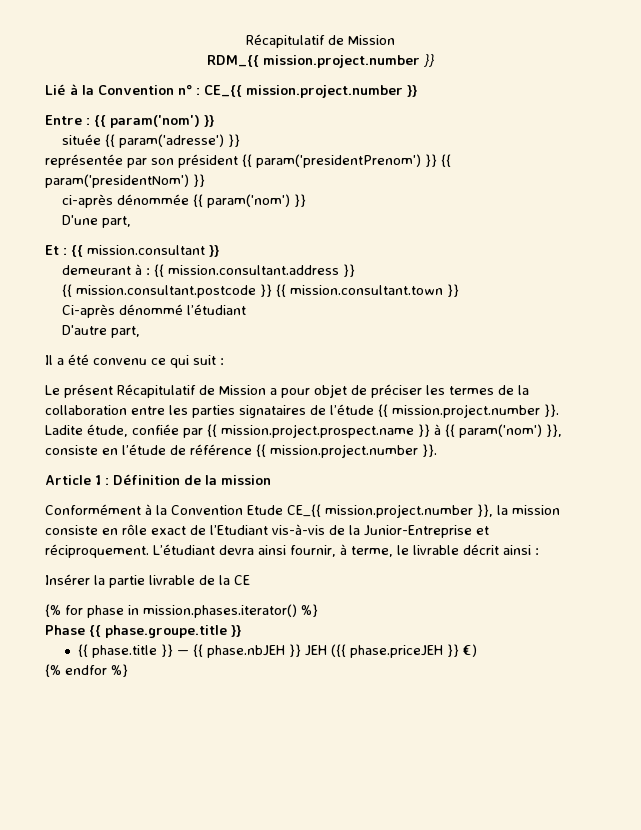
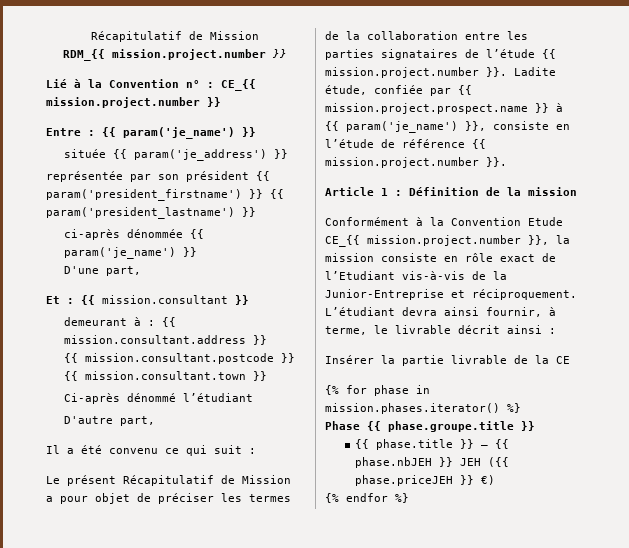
[110,115,200,128] param('nom') -> [123,127,235,139] param('je_name')
[118,134,224,148] param('adresse') -> [133,149,267,161] param('je_address')
[256,154,451,168] [45,174,189,188] param('presidentPrenom') }} {{ param('presidentNom') -> [46,189,284,201] [46,207,235,219] param('president_firstname') }} {{ param('president_lastname')
[206,194,290,208] param('nom') -> [63,247,176,259] param('je_name')
[459,424,542,438] param('nom') -> [346,121,458,133] param('je_name')

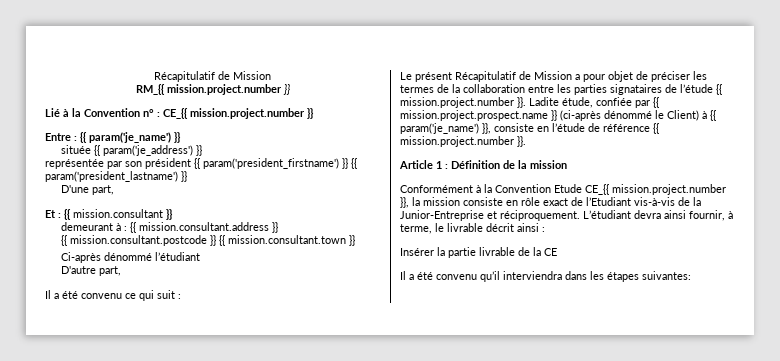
[63,49,105,61] RDM_{{ -> [135,84,165,95] RM_{{
[63,229,204,240] [63,247,197,259] // ci-après dénommée {{ param('je_name') }} -> (187, 176) none
(549, 108) none -> [560,110,699,121] (ci-après dénommé le Client)
[325,385,430,396] [325,403,521,414] [325,421,535,432] [354,439,509,450] [354,457,509,468] [354,475,495,486] [325,493,409,503] {% for phase in mission.phases.iterator() %} // Phase {{ phase.groupe.title }} // {{ phase.title }} — {{ phase.nbJEH }} JEH ({{ phase.priceJEH }} €) // {% endfor %} -> [400,271,691,282] Il a été convenu qu’il interviendra dans les étapes suivantes:

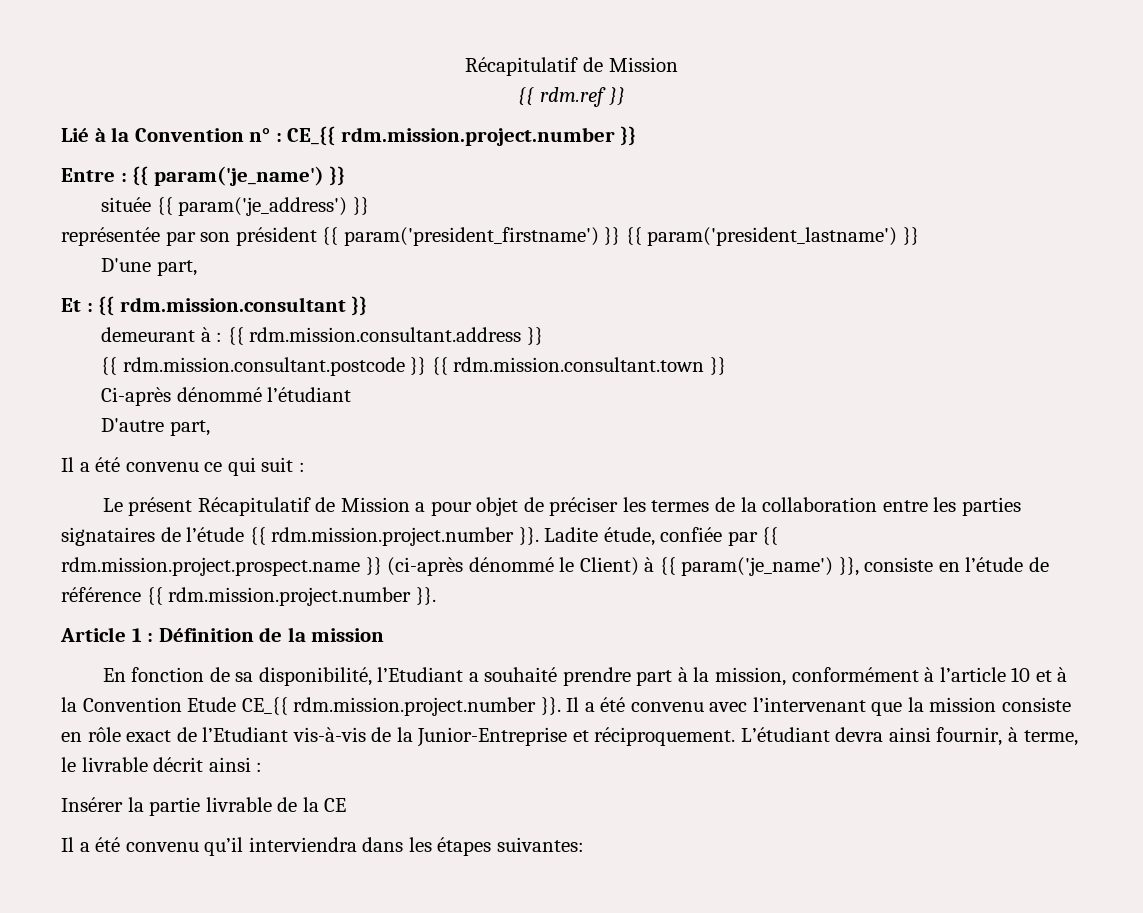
[135,84,282,95] RM_{{ mission.project.number -> [518,87,606,107] {{ rdm.ref
[190,108,305,119] mission.project.number -> [340,127,615,146] rdm.mission.project.number
[73,209,163,218] mission.consultant -> [119,297,346,312] rdm.mission.consultant
[138,222,269,231] mission.consultant.address -> [249,327,522,342] rdm.mission.consultant.address
[69,235,346,246] mission.consultant.postcode }} {{ mission.consultant.town -> [122,357,705,376] rdm.mission.consultant.postcode }} {{ rdm.mission.consultant.town
[400,97,514,108] mission.project.number -> [271,527,515,546] rdm.mission.project.number
[400,110,548,121] mission.project.prospect.name -> [61,557,360,576] rdm.mission.project.prospect.name
[400,136,514,147] mission.project.number -> [168,587,412,606] rdm.mission.project.number
[400,185,473,193] Conformément -> [102,667,1052,686] En fonction de sa disponibilité, l’Etudiant a souhaité prendre part à la mission, conformément à l’article 10 et
[612,184,726,195] [400,197,409,208] mission.project.number }}, -> [293,697,903,716] rdm.mission.project.number }}. Il a été convenu avec l’intervenant que

